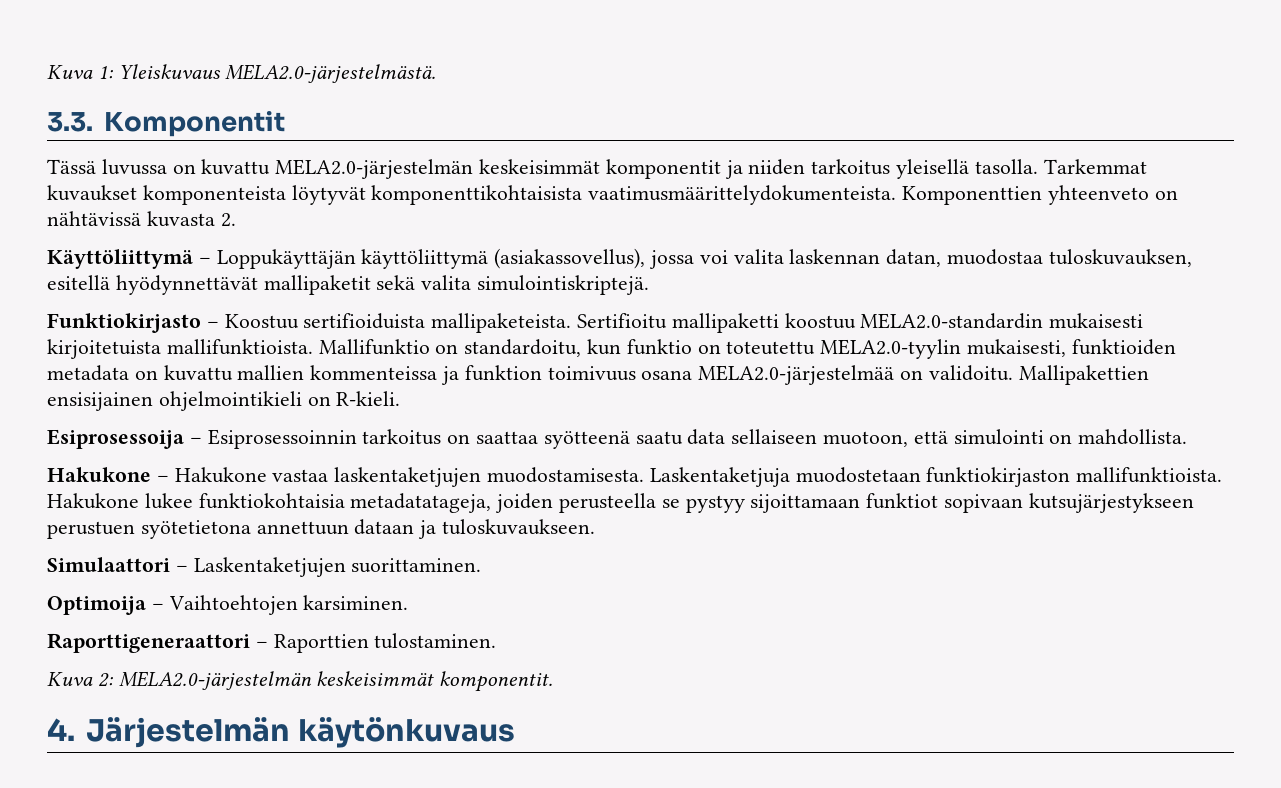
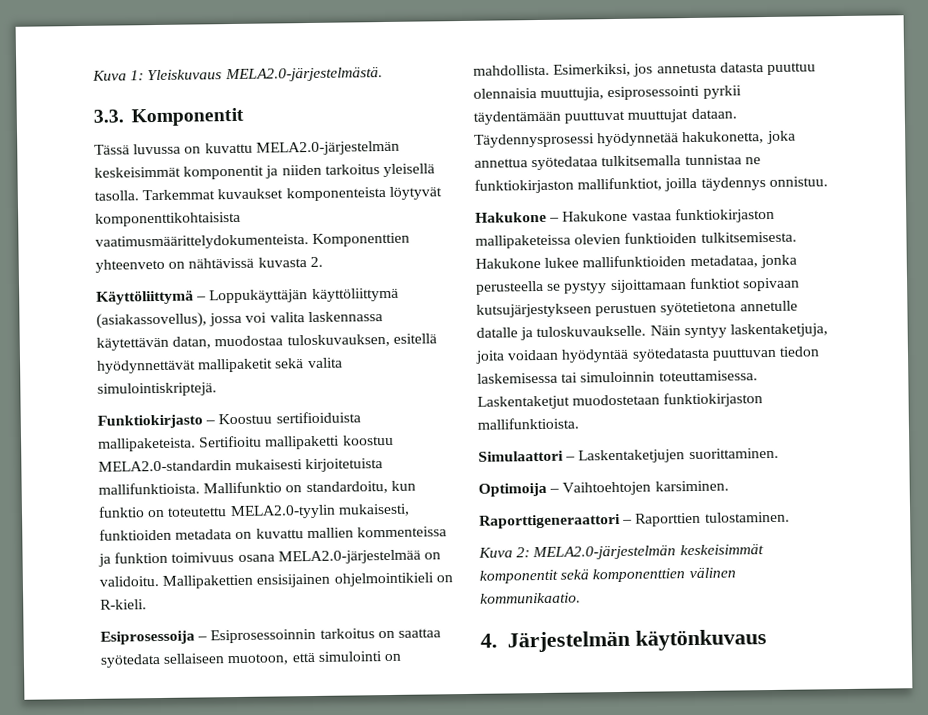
[789,249,881,264] laskennan -> [307,311,383,323] [96,336,169,351] laskennassa käytettävän
[543,429,726,449] syötteenä saatu data -> [100,654,161,668] syötedata
[47,467,1223,487] [47,493,554,513] // Hakukone – Hakukone vastaa laskentaketjujen muodostamisesta. Laskentaketjuja muodostetaan funktiokirjaston mallifunktioista. Hakukone lukee funktiokohtaisia metadatatageja, joiden -> [553,62,816,77] [473,85,742,101] [473,108,737,125] [474,130,796,148] [474,154,761,171] [474,176,828,194] [475,207,775,224] [475,231,797,249] [475,254,797,269] Esimerkiksi, jos annetusta datasta puuttuu olennaisia muuttujia, esiprosessointi pyrkii täydentämään puuttuvat muuttujat dataan. Täydennysprosessi hyödynnetää hakukonetta, joka annettua syötedataa tulkitsemalla tunnistaa ne funktiokirjaston mallifunktiot, joilla täydennys onnistuu. // Hakukone – Hakukone vastaa funktiokirjaston mallipaketeissa olevien funktioiden tulkitsemisesta. Hakukone lukee mallifunktioiden metadataa, jonka
[256,519,596,539] annettuun dataan ja tuloskuvaukseen. -> [739,300,798,312] [476,323,828,341] [475,346,820,364] [477,370,758,384] [477,392,764,410] [477,417,579,430] annetulle datalle ja tuloskuvaukselle. Näin syntyy laskentaketjuja, joita voidaan hyödyntää syötedatasta puuttuvan tiedon laskemisessa tai simuloinnin toteuttamisessa. Laskentaketjut muodostetaan funktiokirjaston mallifunktioista.
[439,671,554,692] komponentit. -> [479,567,736,584] [480,592,581,604] komponentit sekä komponenttien välinen kommunikaatio.

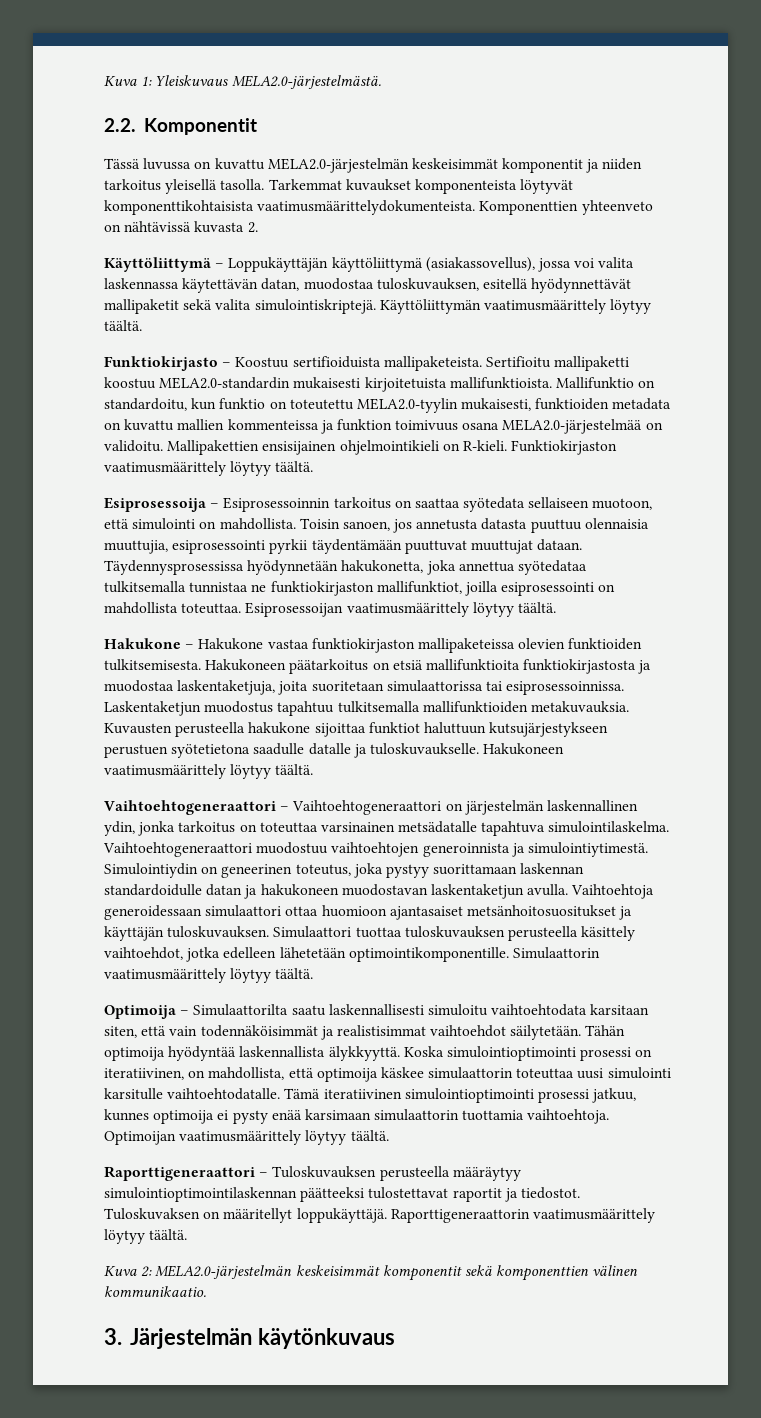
[93,109,124,123] 3.3. -> [104,118,136,132] 2.2.
(217, 389) none -> [379,299,652,314] [104,320,142,331] Käyttöliittymän vaatimusmäärittely löytyy täältä.
(147, 604) none -> [511,440,618,455] [104,461,314,476] Funktiokirjaston vaatimusmäärittely löytyy täältä.
[553,63,632,77] Esimerkiksi, -> [299,518,390,531] Toisin sanoen,
[474,132,680,148] Täydennysprosessi hyödynnetää -> [104,560,339,575] Täydennysprosessissa hyödynnetään
[700,176,828,191] täydennys onnistuu. -> [501,582,616,596] [104,602,556,617] esiprosessointi on mahdollista toteuttaa. Esiprosessoijan vaatimusmäärittely löytyy täältä.
[475,254,797,269] [476,277,800,295] Hakukone lukee mallifunktioiden metadataa, jonka perusteella se pystyy sijoittamaan funktiot sopivaan -> [205,659,652,674] [104,680,625,695] [104,701,629,716] [104,722,486,737] Hakukoneen päätarkoitus on etsiä mallifunktioita funktiokirjastosta ja muodostaa laskentaketjuja, joita suoritetaan simulaattorissa tai esiprosessoinnissa. Laskentaketjun muodostus tapahtuu tulkitsemalla mallifunktioiden metakuvauksia. Kuvausten perusteella hakukone sijoittaa funktiot haluttuun
[739,300,798,312] annetulle -> [253,743,305,755] saadulle
[649,323,828,339] [475,346,820,364] [477,370,758,384] [477,392,764,410] [477,417,579,430] [478,447,779,464] [478,480,729,497] [479,511,790,529] Näin syntyy laskentaketjuja, joita voidaan hyödyntää syötedatasta puuttuvan tiedon laskemisessa tai simuloinnin toteuttamisessa. Laskentaketjut muodostetaan funktiokirjaston mallifunktioista. // Simulaattori – Laskentaketjujen suorittaminen. // Optimoija – Vaihtoehtojen karsiminen. // Raporttigeneraattori – Raporttien tulostaminen. -> [483,743,565,755] [104,764,314,779] [104,800,638,815] [104,821,670,836] [103,842,648,857] [104,863,585,878] [104,884,655,899] [104,905,633,920] [104,926,636,941] [104,947,600,962] [104,968,314,983] [104,1004,650,1019] [104,1025,626,1040] [104,1046,653,1061] [104,1067,671,1082] [104,1088,637,1103] [104,1109,610,1124] [104,1130,389,1145] [104,1166,521,1181] [104,1187,580,1202] [104,1208,655,1223] [104,1229,188,1244] Hakukoneen vaatimusmäärittely löytyy täältä. // Vaihtoehtogeneraattori – Vaihtoehtogeneraattori on järjestelmän laskennallinen ydin, jonka tarkoitus on toteuttaa varsinainen metsädatalle tapahtuva simulointilaskelma. Vaihtoehtogeneraattori muodostuu vaihtoehtojen generoinnista ja simulointiytimestä. Simulointiydin on geneerinen toteutus, joka pystyy suorittamaan laskennan standardoidulle datan ja hakukoneen muodostavan laskentaketjun avulla. Vaihtoehtoja generoidessaan simulaattori ottaa huomioon ajantasaiset metsänhoitosuositukset ja käyttäjän tuloskuvauksen. Simulaattori tuottaa tuloskuvauksen perusteella käsittely vaihtoehdot, jotka edelleen lähetetään optimointikomponentille. Simulaattorin vaatimusmäärittely löytyy täältä. // Optimoija – Simulaattorilta saatu laskennallisesti simuloitu vaihtoehtodata karsitaan siten, että vain todennäköisimmät ja realistisimmat vaihtoehdot säilytetään. Tähän optimoija hyödyntää laskennallista älykkyyttä. Koska simulointioptimointi prosessi on iteratiivinen, on mahdollista, että optimoija käskee simulaattorin toteuttaa uusi simulointi karsitulle vaihtoehtodatalle. Tämä iteratiivinen simulointioptimointi prosessi jatkuu, kunnes optimoija ei pysty enää karsimaan simulaattorin tuottamia vaihtoehtoja. Optimoijan vaatimusmäärittely löytyy täältä. // Raporttigeneraattori – Tuloskuvauksen perusteella määräytyy simulointioptimointilaskennan päätteeksi tulostettavat raportit ja tiedostot. Tuloskuvaksen on määritellyt loppukäyttäjä. Raporttigeneraattorin vaatimusmäärittely löytyy täältä.
[480,633,498,648] 4. -> [104,1328,122,1345] 3.

